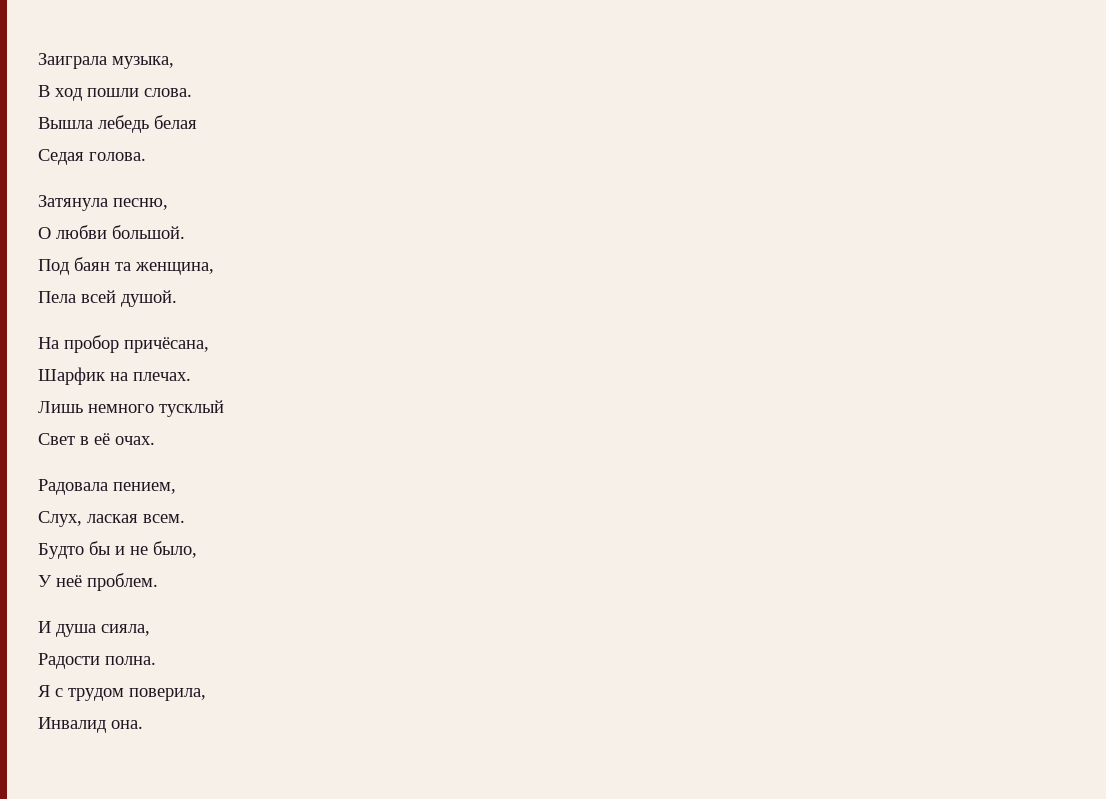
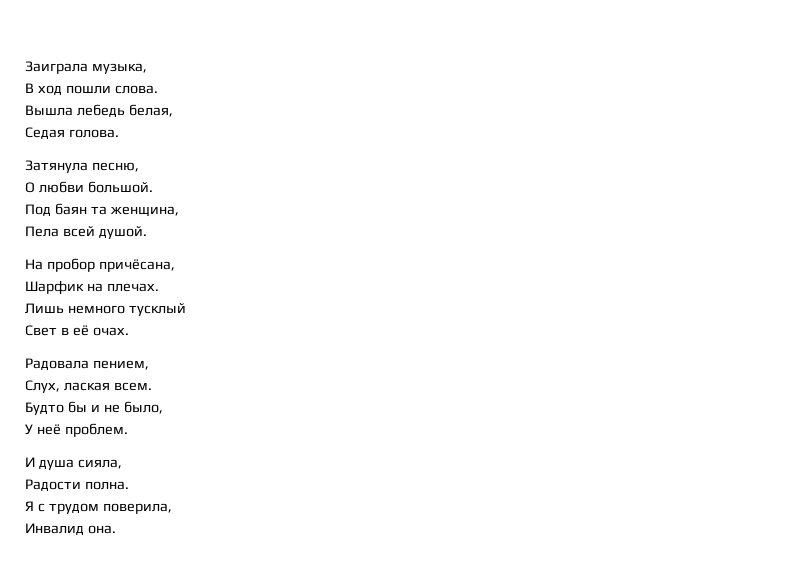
[154,115,197,129] белая -> [128,104,173,117] белая,

